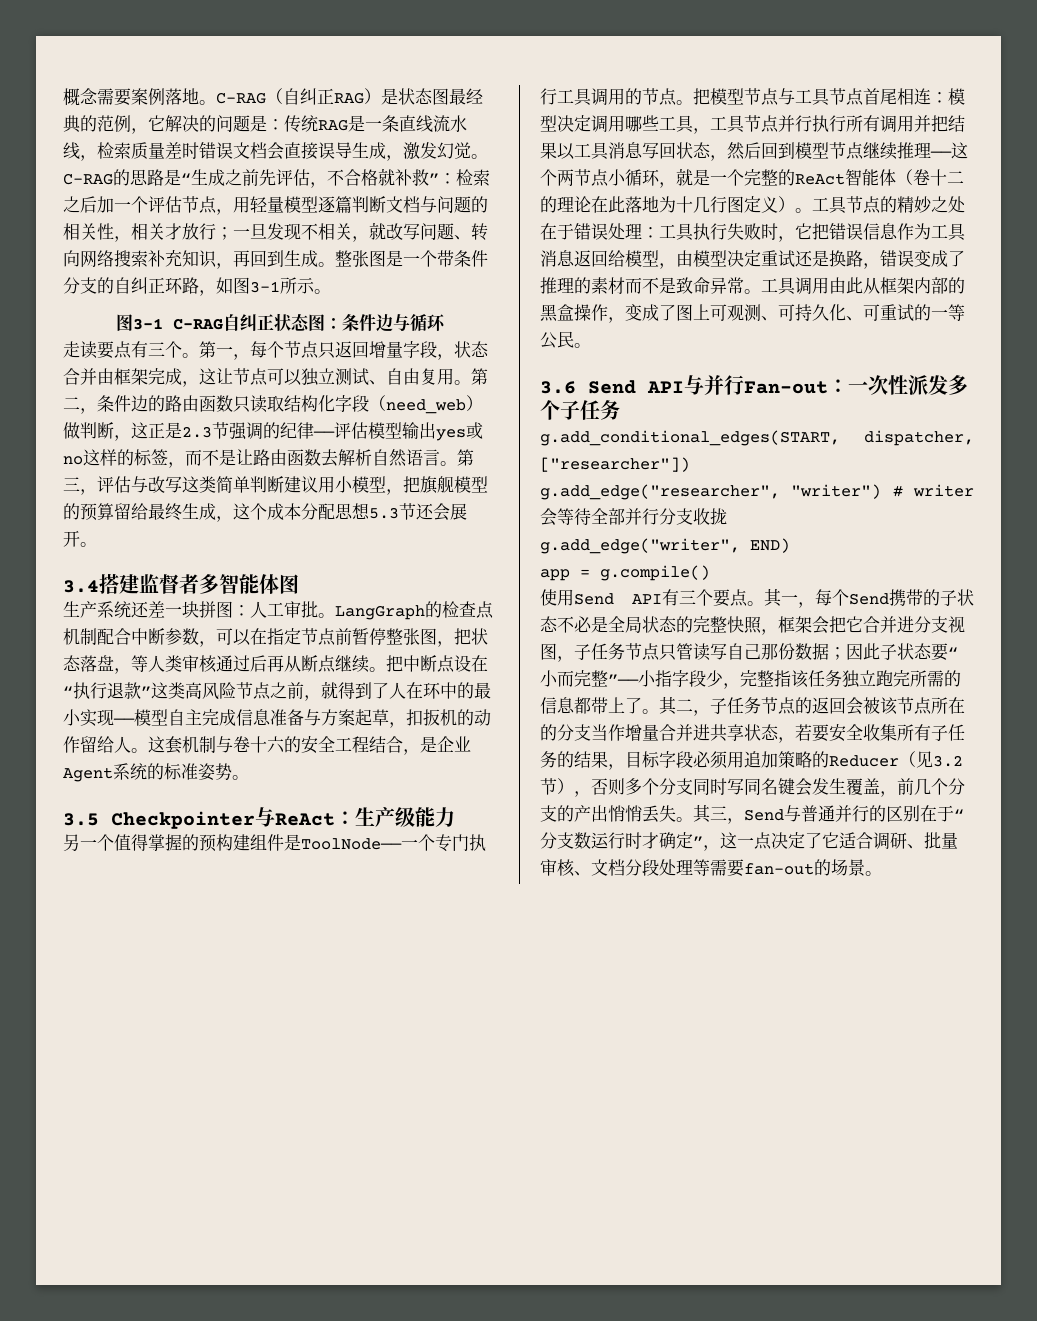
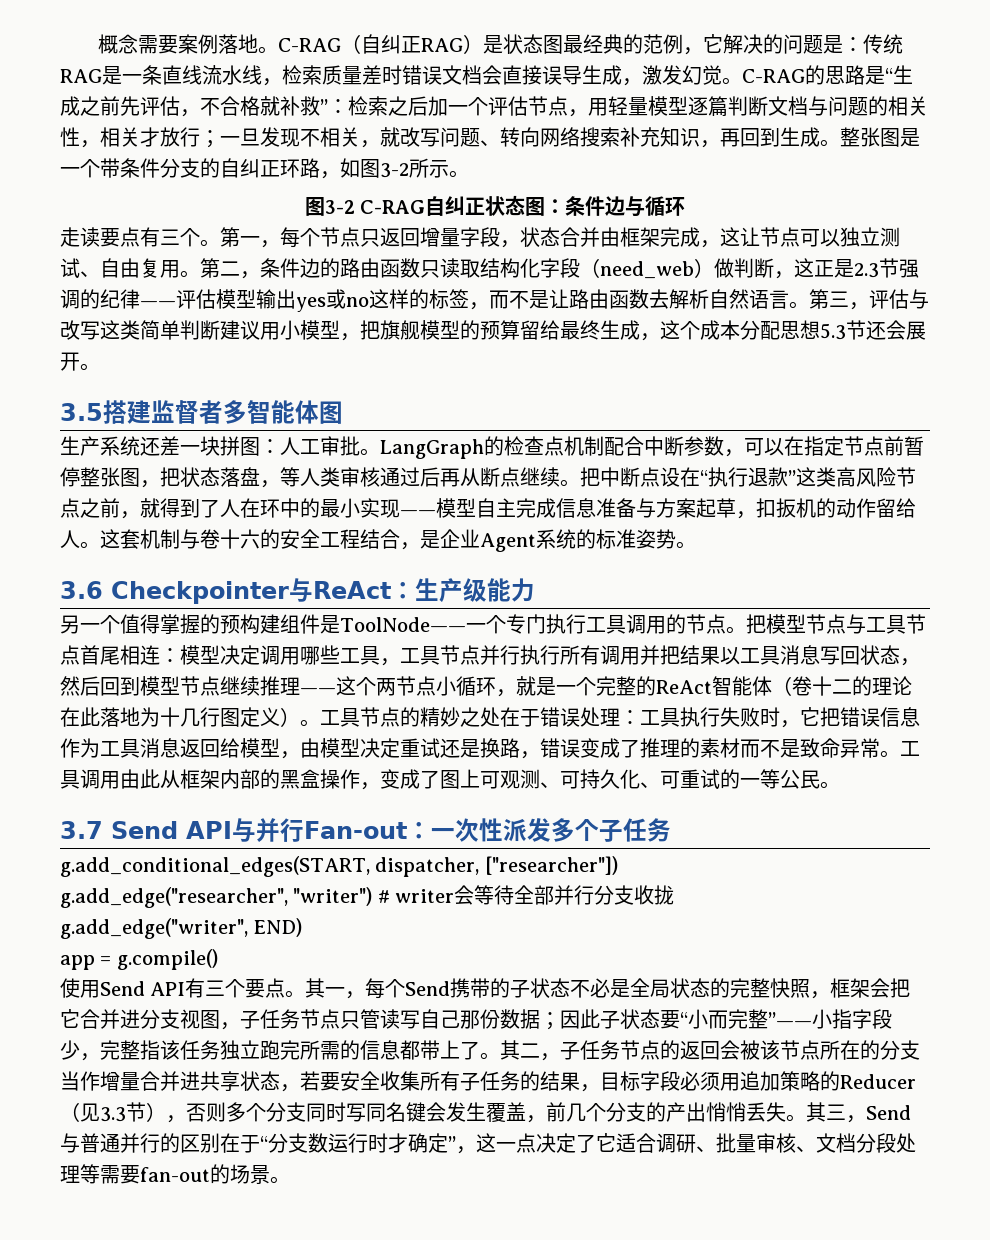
[250,281,280,293] 3-1 -> [380,163,409,178] 3-2
[133,318,163,330] 3-1 -> [324,200,355,214] 3-2
[63,580,99,593] 3.4 -> [60,403,103,421] 3.5
[63,813,99,826] 3.5 -> [60,581,103,599] 3.6
[540,381,576,394] 3.6 -> [60,821,103,839] 3.7
[933,755,963,767] 3.2 -> [100,1107,126,1122] 3.3

